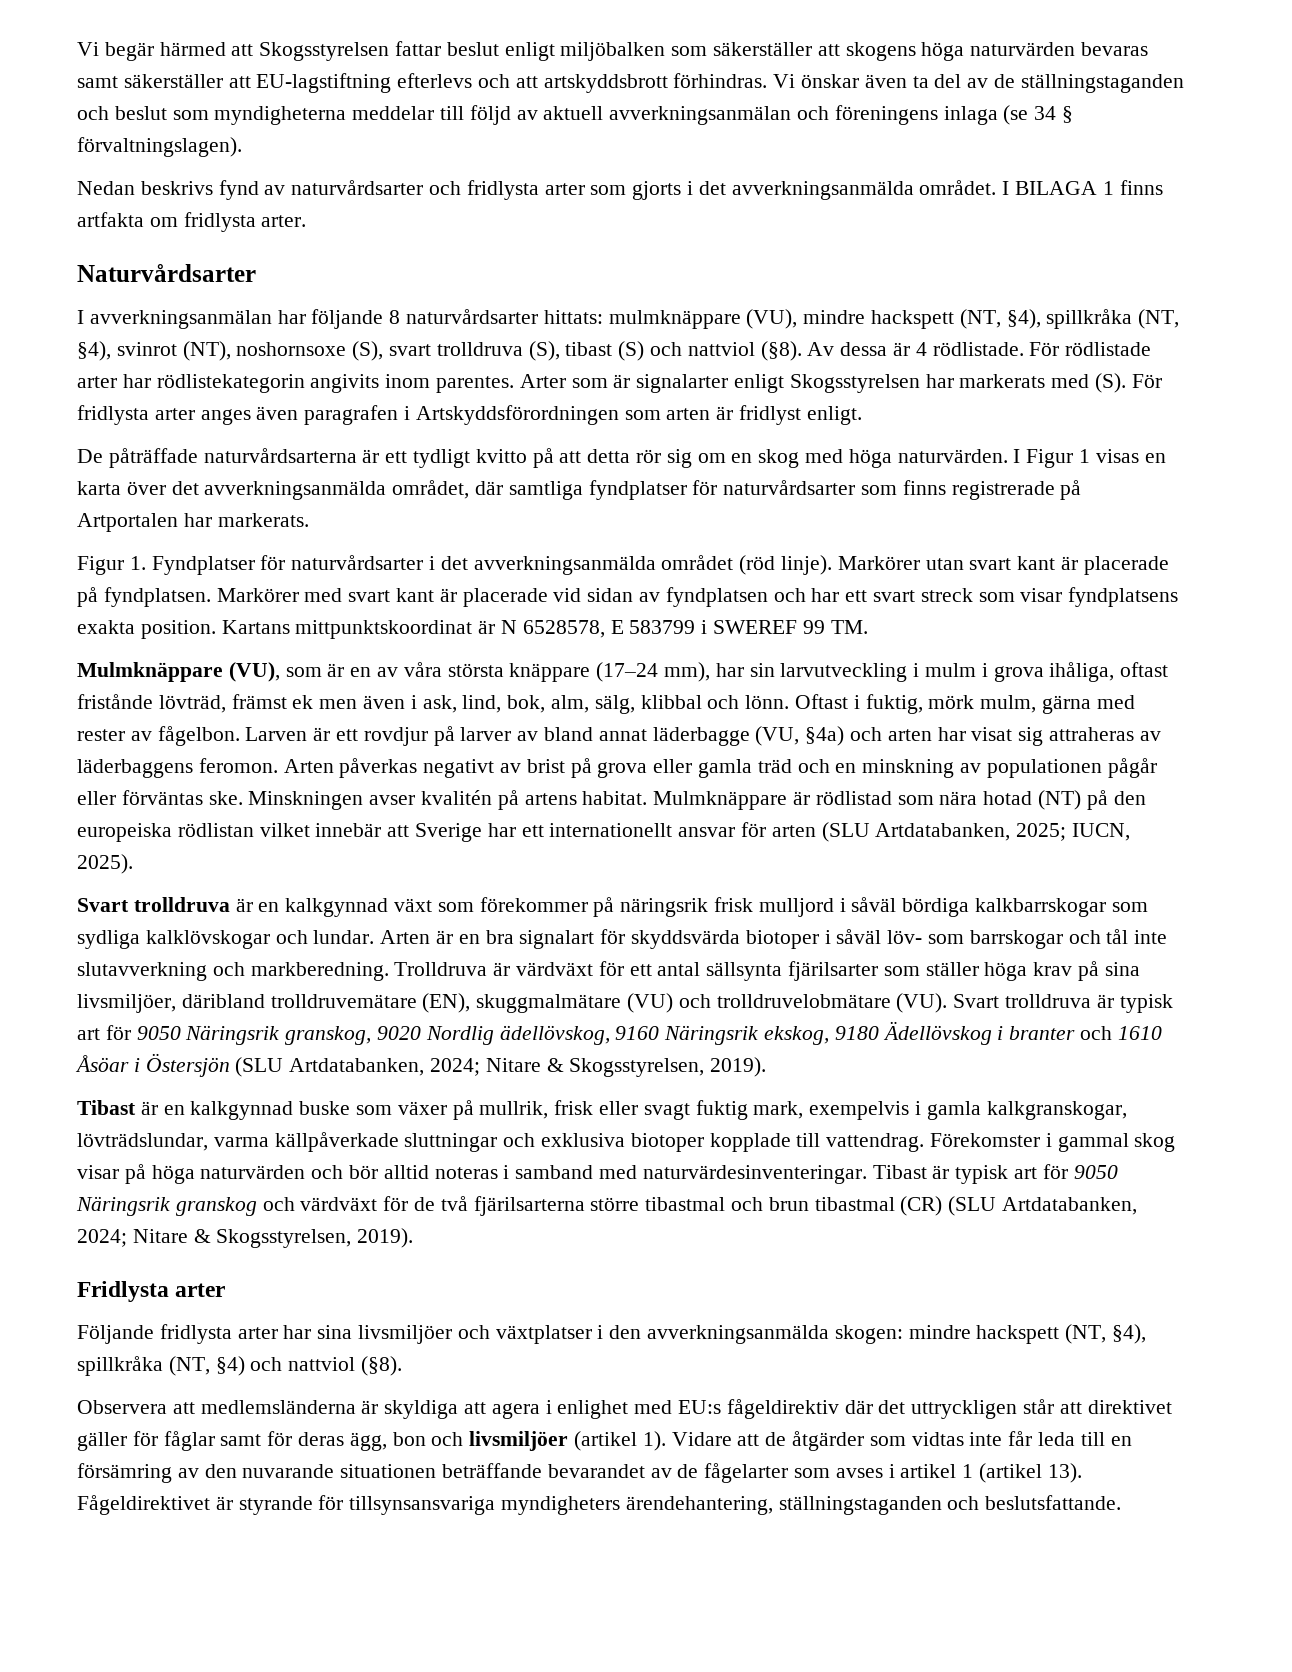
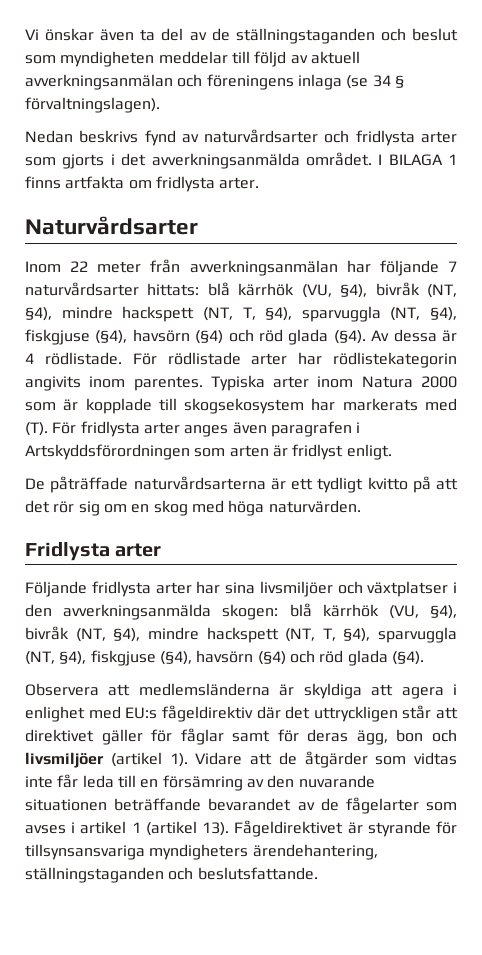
[77,41,1149,61] [77,73,796,93] Vi begär härmed att Skogsstyrelsen fattar beslut enligt miljöbalken som säkerställer att skogens höga naturvärden bevaras samt säkerställer att EU-lagstiftning efterlevs och att artskyddsbrott förhindras. Vi -> [25,29,39,40] Vi
[214,106,347,125] myndigheterna -> [60,51,155,67] myndigheten
[77,310,84,324] I -> [25,259,181,273] Inom 22 meter från
[389,310,401,324] 8 -> [448,261,458,272] 7
[608,309,1180,329] [77,341,802,361] mulmknäppare (VU), mindre hackspett (NT, §4), spillkråka (NT, §4), svinrot (NT), noshornsoxe (S), svart trolldruva (S), tibast (S) och nattviol (§8). -> [207,282,458,298] [25,306,457,322] [25,329,366,345] blå kärrhök (VU, §4), bivråk (NT, §4), mindre hackspett (NT, T, §4), sparvuggla (NT, §4), fiskgjuse (§4), havsörn (§4) och röd glada (§4).
[519,374,920,393] Arter som är signalarter enligt Skogsstyrelsen -> [210,375,457,391] [25,398,305,414] Typiska arter inom Natura 2000 som är kopplade till skogsekosystem
[1095,373,1127,393] (S). -> [25,422,48,436] (T).
[587,449,631,463] detta -> [25,500,50,513] det
[1013,449,1166,468] [77,480,1082,500] [77,513,309,532] [77,555,1169,575] [77,587,1179,607] [77,620,868,639] [77,662,1169,682] [77,694,1135,714] [77,726,1161,746] [77,758,1157,778] [77,790,1146,810] [77,822,1131,842] [77,854,133,874] [77,897,1148,917] [77,929,1168,949] [77,961,1140,981] [77,993,1173,1013] [77,1021,1162,1045] [75,1053,767,1077] [77,1100,1127,1120] [77,1132,1176,1152] [77,1164,1118,1184] [76,1196,1138,1216] [77,1228,414,1248] I Figur 1 visas en karta över det avverkningsanmälda området, där samtliga fyndplatser för naturvårdsarter som finns registrerade på Artportalen har markerats. // Figur 1. Fyndplatser för naturvårdsarter i det avverkningsanmälda området (röd linje). Markörer utan svart kant är placerade på fyndplatsen. Markörer med svart kant är placerade vid sidan av fyndplatsen och har ett svart streck som visar fyndplatsens exakta position. Kartans mittpunktskoordinat är N 6528578, E 583799 i SWEREF 99 TM. // Mulmknäppare (VU), som är en av våra största knäppare (17–24 mm), har sin larvutveckling i mulm i grova ihåliga, oftast fristånde lövträd, främst ek men även i ask, lind, bok, alm, sälg, klibbal och lönn. Oftast i fuktig, mörk mulm, gärna med rester av fågelbon. Larven är ett rovdjur på larver av bland annat läderbagge (VU, §4a) och arten har visat sig attraheras av läderbaggens feromon. Arten påverkas negativt av brist på grova eller gamla träd och en minskning av populationen pågår eller förväntas ske. Minskningen avser kvalitén på artens habitat. Mulmknäppare är rödlistad som nära hotad (NT) på den europeiska rödlistan vilket innebär att Sverige har ett internationellt ansvar för arten (SLU Artdatabanken, 2025; IUCN, 2025). // Svart trolldruva är en kalkgynnad växt som förekommer på näringsrik frisk mulljord i såväl bördiga kalkbarrskogar som sydliga kalklövskogar och lundar. Arten är en bra signalart för skyddsvärda biotoper i såväl löv- som barrskogar och tål inte slutavverkning och markberedning. Trolldruva är värdväxt för ett antal sällsynta fjärilsarter som ställer höga krav på sina livsmiljöer, däribland trolldruvemätare (EN), skuggmalmätare (VU) och trolldruvelobmätare (VU). Svart trolldruva är typisk art för 9050 Näringsrik granskog, 9020 Nordlig ädellövskog, 9160 Näringsrik ekskog, 9180 Ädellövskog i branter och 1610 Åsöar i Östersjön (SLU Artdatabanken, 2024; Nitare & Skogsstyrelsen, 2019). // Tibast är en kalkgynnad buske som växer på mullrik, frisk eller svagt fuktig mark, exempelvis i gamla kalkgranskogar, lövträdslundar, varma källpåverkade sluttningar och exklusiva biotoper kopplade till vattendrag. Förekomster i gammal skog visar på höga naturvärden och bör alltid noteras i samband med naturvärdesinventeringar. Tibast är typisk art för 9050 Näringsrik granskog och värdväxt för de två fjärilsarterna större tibastmal och brun tibastmal (CR) (SLU Artdatabanken, 2024; Nitare & Skogsstyrelsen, 2019). -> (361, 506) none
[908,1324,1147,1344] [77,1356,403,1376] mindre hackspett (NT, §4), spillkråka (NT, §4) och nattviol (§8). -> [289,603,458,619] [25,626,457,643] [25,650,424,666] blå kärrhök (VU, §4), bivråk (NT, §4), mindre hackspett (NT, T, §4), sparvuggla (NT, §4), fiskgjuse (§4), havsörn (§4) och röd glada (§4).

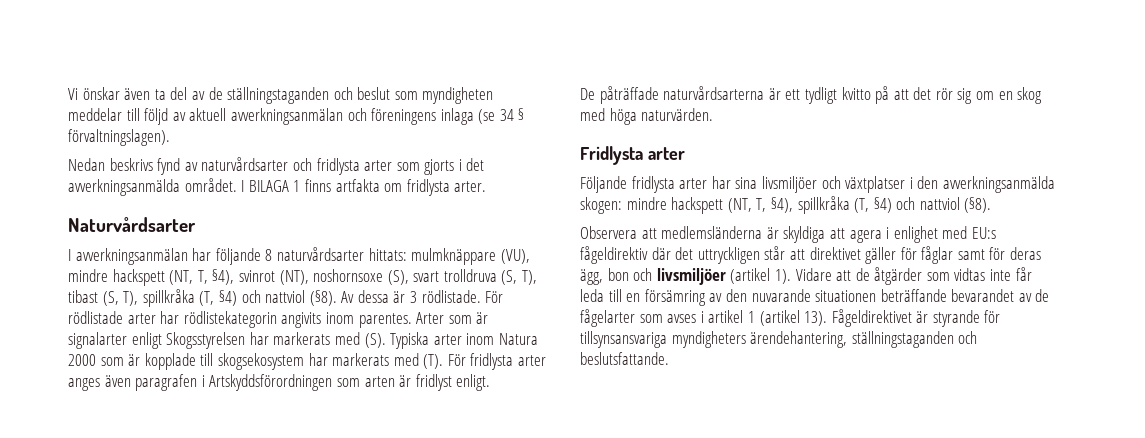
[25,259,181,273] Inom 22 meter från -> [68,249,71,261] I
[448,261,458,272] 7 -> [265,249,273,261] 8
[207,282,458,298] [25,306,457,322] [25,329,366,345] blå kärrhök (VU, §4), bivråk (NT, §4), mindre hackspett (NT, T, §4), sparvuggla (NT, §4), fiskgjuse (§4), havsörn (§4) och röd glada (§4). -> [411,248,530,265] [68,269,538,286] [68,289,337,307] mulmknäppare (VU), mindre hackspett (NT, T, §4), svinrot (NT), noshornsoxe (S), svart trolldruva (S, T), tibast (S, T), spillkråka (T, §4) och nattviol (§8).
[25,353,34,364] 4 -> [410,291,418,303] 3
(203, 383) none -> [416,312,489,324] [68,332,386,349] Arter som är signalarter enligt Skogsstyrelsen har markerats med (S).
[289,603,458,619] [25,626,457,643] [25,650,424,666] blå kärrhök (VU, §4), bivråk (NT, §4), mindre hackspett (NT, T, §4), sparvuggla (NT, §4), fiskgjuse (§4), havsörn (§4) och röd glada (§4). -> [626,196,992,214] mindre hackspett (NT, T, §4), spillkråka (T, §4) och nattviol (§8).

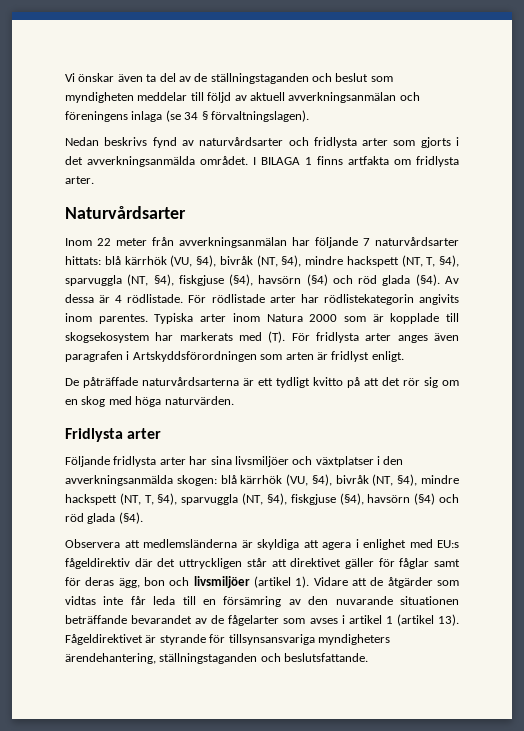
[68,249,71,261] I -> [65,237,174,246] Inom 22 meter från
[265,249,273,261] 8 -> [363,238,370,246] 7
[411,248,530,265] [68,269,538,286] [68,289,337,307] mulmknäppare (VU), mindre hackspett (NT, T, §4), svinrot (NT), noshornsoxe (S), svart trolldruva (S, T), tibast (S, T), spillkråka (T, §4) och nattviol (§8). -> [104,255,459,267] [65,274,440,286] blå kärrhök (VU, §4), bivråk (NT, §4), mindre hackspett (NT, T, §4), sparvuggla (NT, §4), fiskgjuse (§4), havsörn (§4) och röd glada (§4).
[410,291,418,303] 3 -> [115,295,123,303] 4
[416,312,489,324] [68,332,386,349] Arter som är signalarter enligt Skogsstyrelsen har markerats med (S). -> (148, 319) none
[626,196,992,214] mindre hackspett (NT, T, §4), spillkråka (T, §4) och nattviol (§8). -> [220,474,459,486] [65,493,459,505] [65,512,143,524] blå kärrhök (VU, §4), bivråk (NT, §4), mindre hackspett (NT, T, §4), sparvuggla (NT, §4), fiskgjuse (§4), havsörn (§4) och röd glada (§4).

